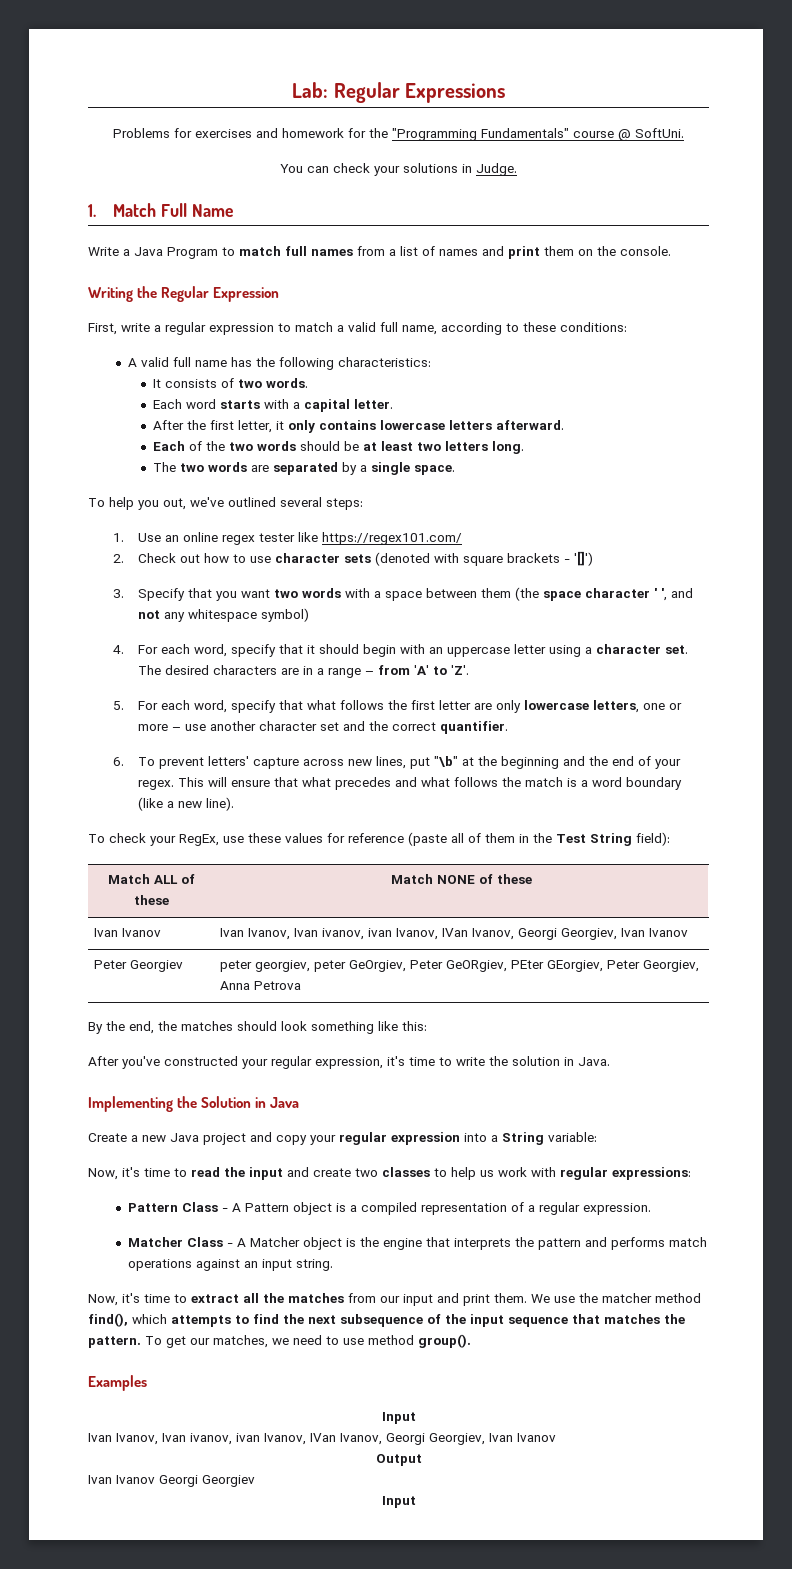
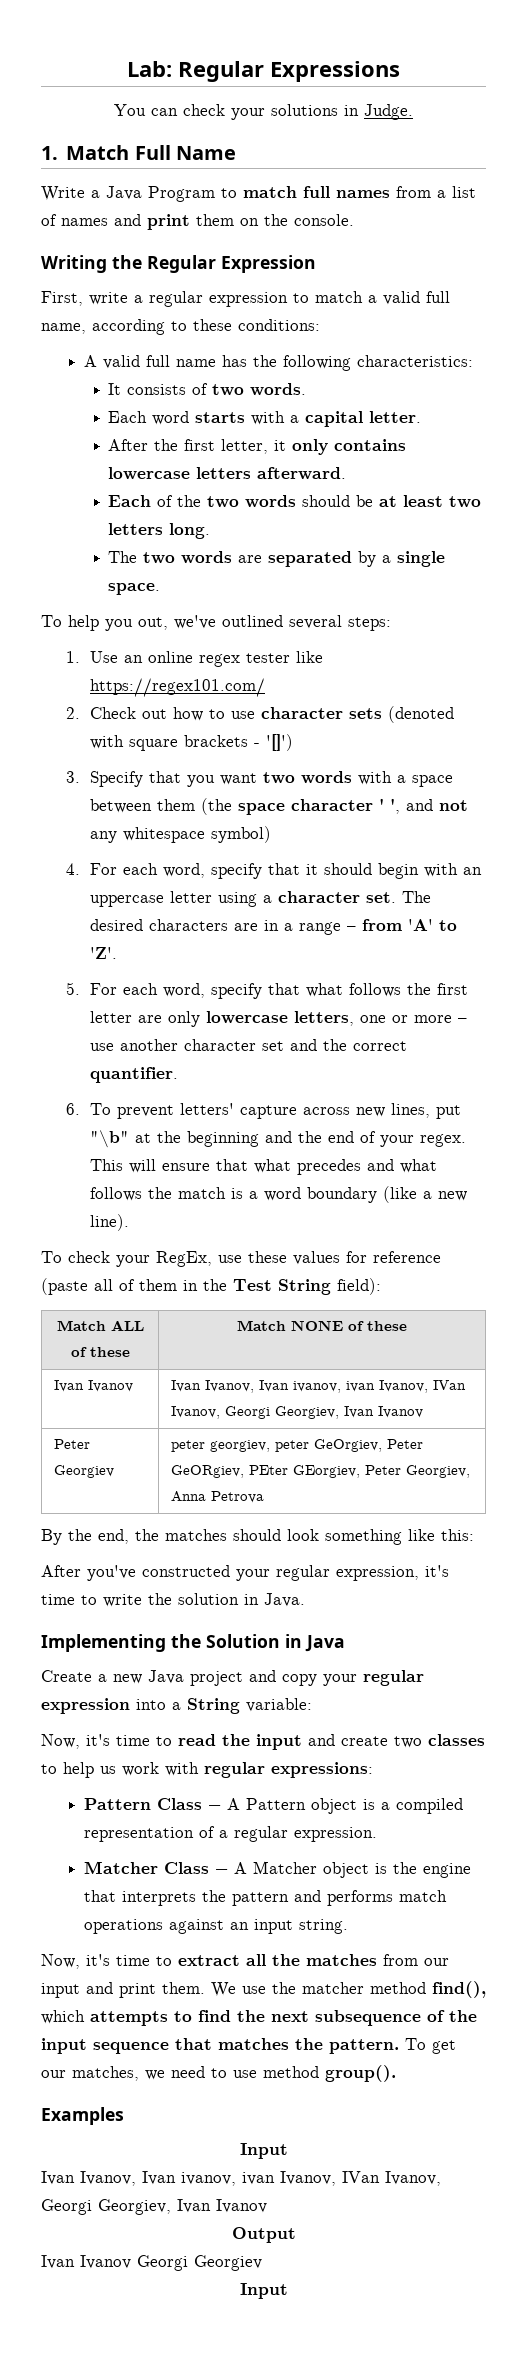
[113,128,684,141] // Problems for exercises and homework for the "Programming Fundamentals" course @ SoftUni. -> (400, 71) none

